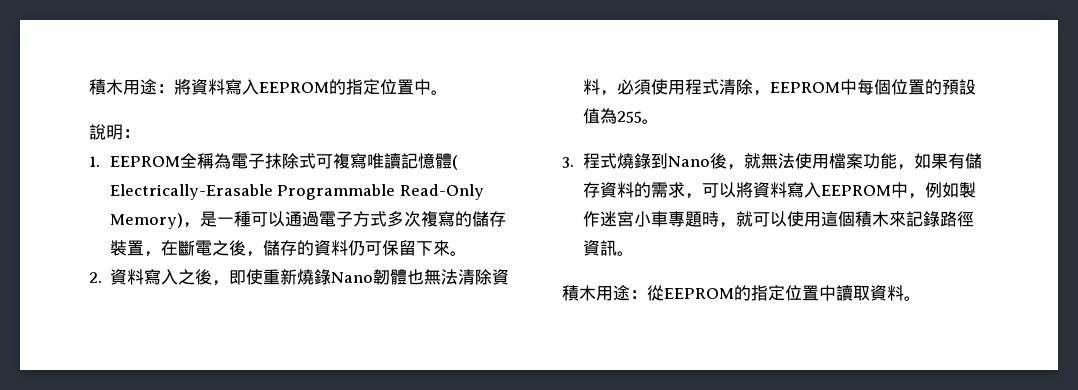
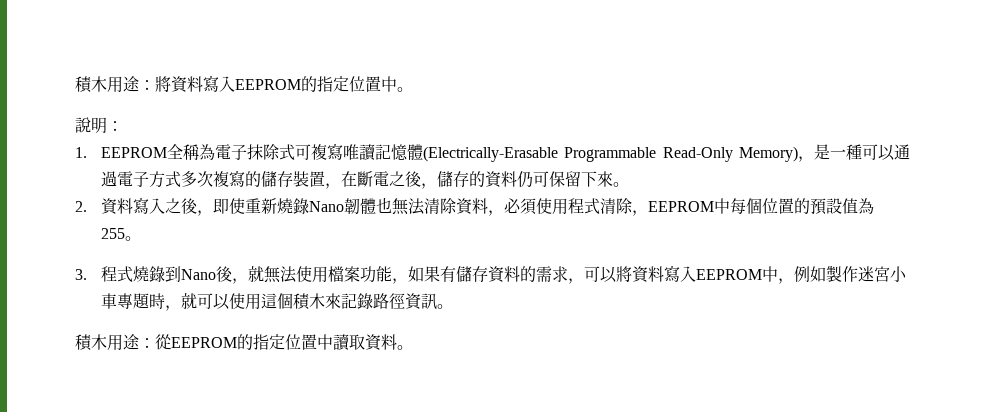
[451,155,458,170] [109,184,273,200] ( Electrically-Erasable -> [423,146,559,162] (Electrically-Erasable

